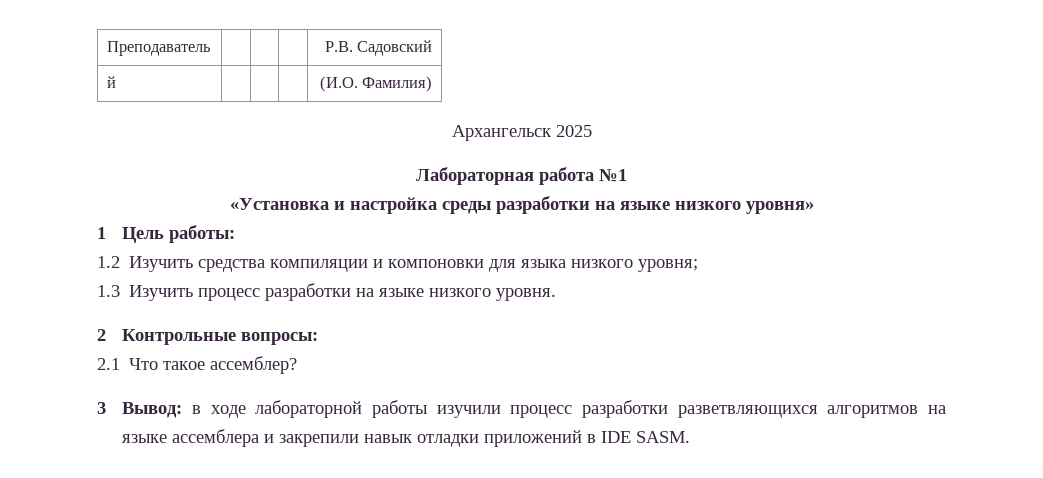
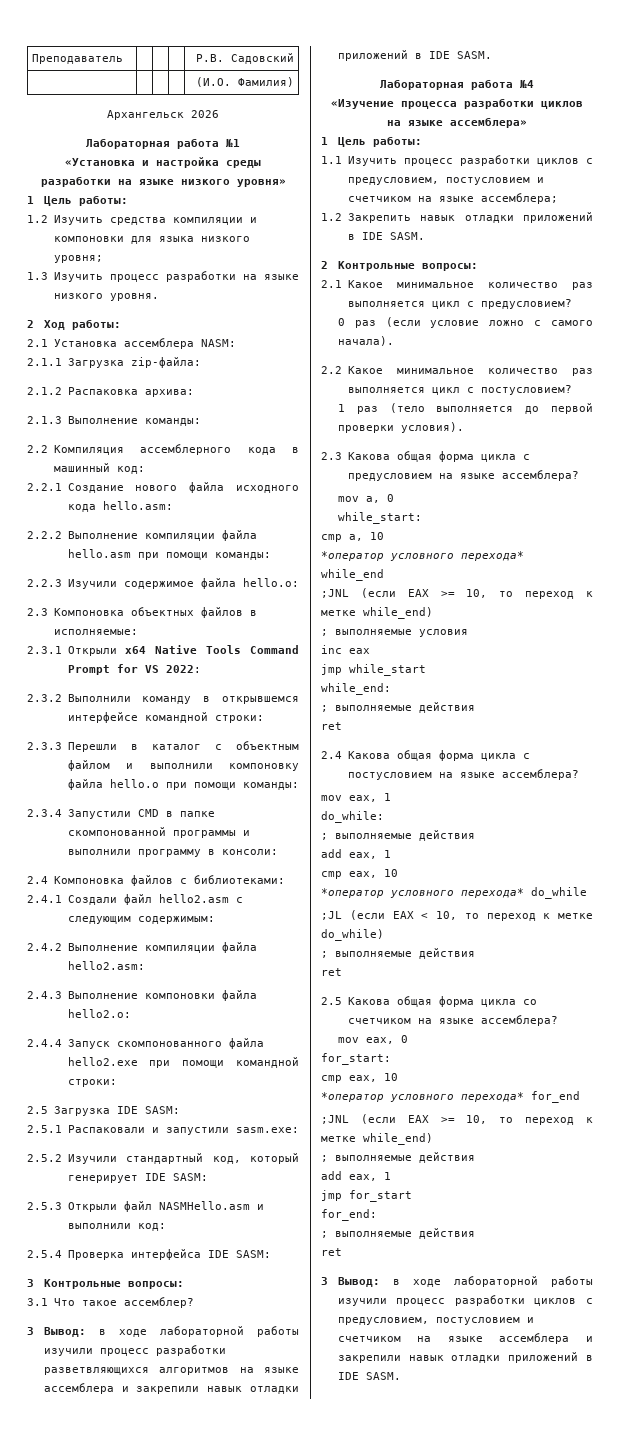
[106,76,116,88] й -> (295, 58) none
[555,125,592,137] 2025 -> [191,110,219,118] 2026
[122,329,319,345] [97,358,120,370] Контрольные вопросы: // 2.1 -> [43,319,121,330] [27,338,236,349] [27,357,201,368] [27,387,194,397] [27,416,201,426] [27,444,299,455] [53,463,145,474] [27,482,299,493] [67,501,173,512] [27,530,257,541] [67,549,271,560] [27,578,299,589] [27,607,257,618] [53,629,138,635] [27,645,299,656] [67,664,201,675] [27,694,299,704] [67,712,264,723] [27,741,299,752] [67,760,299,771] [67,779,299,790] [27,809,215,819] [67,827,250,838] [67,849,278,857] [27,875,285,886] [27,894,243,905] [67,916,215,924] [27,942,257,953] [67,961,145,970] [27,990,257,1001] [67,1009,131,1018] [27,1038,264,1049] [67,1057,299,1068] [67,1079,117,1087] [27,1106,180,1116] [27,1125,299,1135] [27,1153,299,1164] [67,1173,208,1183] [27,1201,264,1212] [67,1223,166,1231] [27,1249,271,1260] [27,1279,184,1289] [27,1298,48,1306] Ход работы: // 2.1 Установка ассемблера NASM: // 2.1.1 Загрузка zip-файла: // 2.1.2 Распаковка архива: // 2.1.3 Выполнение команды: // 2.2 Компиляция ассемблерного кода в машинный код: // 2.2.1 Создание нового файла исходного кода hello.asm: // 2.2.2 Выполнение компиляции файла hello.asm при помощи команды: // 2.2.3 Изучили содержимое файла hello.o: // 2.3 Компоновка объектных файлов в исполняемые: // 2.3.1 Открыли x64 Native Tools Command Prompt for VS 2022: // 2.3.2 Выполнили команду в открывшемся интерфейсе командной строки: // 2.3.3 Перешли в каталог с объектным файлом и выполнили компоновку файла hello.o при помощи команды: // 2.3.4 Запустили CMD в папке скомпонованной программы и выполнили программу в консоли: // 2.4 Компоновка файлов с библиотеками: // 2.4.1 Создали файл hello2.asm с следующим содержимым: // 2.4.2 Выполнение компиляции файла hello2.asm: // 2.4.3 Выполнение компоновки файла hello2.o: // 2.4.4 Запуск скомпонованного файла hello2.exe при помощи командной строки: // 2.5 Загрузка IDE SASM: // 2.5.1 Распаковали и запустили sasm.exe: // 2.5.2 Изучили стандартный код, который генерирует IDE SASM: // 2.5.3 Открыли файл NASMHello.asm и выполнили код: // 2.5.4 Проверка интерфейса IDE SASM: // 3 Контрольные вопросы: // 3.1
(691, 437) none -> [380,79,534,90] [331,98,583,109] [387,117,527,128] [321,136,422,147] [321,155,593,166] [347,177,544,185] [347,193,558,204] [321,212,593,223] [347,232,425,240] [321,261,478,271] [321,280,593,290] [347,299,572,309] [337,317,593,328] [337,336,394,346] [321,366,593,376] [347,385,572,395] [337,403,593,414] [337,422,464,433] [321,451,530,462] [347,470,579,481] [337,494,394,503] [337,512,422,524] [321,532,384,542] [321,551,524,561] [321,569,384,581] [321,588,593,599] [321,607,433,619] [321,629,468,637] [321,645,370,654] [321,664,426,676] [321,683,391,695] [321,702,475,713] [321,722,342,730] [321,750,530,761] [347,769,579,780] [321,793,391,802] [321,811,384,823] [321,830,475,841] [321,849,391,859] [321,869,398,879] [321,887,587,899] [321,910,593,921] [321,929,384,941] [321,948,475,959] [321,968,342,976] [321,996,537,1007] [347,1015,558,1026] [337,1035,408,1044] [321,1053,391,1065] [321,1073,398,1083] [321,1091,580,1103] [321,1114,593,1125] [321,1133,433,1145] [321,1152,475,1163] [321,1171,391,1181] [321,1190,412,1202] [321,1209,377,1221] [321,1228,475,1239] [321,1248,342,1256] [321,1276,593,1287] [337,1295,593,1306] [337,1317,534,1325] [337,1333,593,1344] [337,1352,593,1363] [337,1372,401,1380] // Лабораторная работа №4 // «Изучение процесса разработки циклов на языке ассемблера» // 1 Цель работы: // 1.1 Изучить процесс разработки циклов с предусловием, постусловием и счетчиком на языке ассемблера; // 1.2 Закрепить навык отладки приложений в IDE SASM. // 2 Контрольные вопросы: // 2.1 Какое минимальное количество раз выполняется цикл с предусловием? // 0 раз (если условие ложно с самого начала). // 2.2 Какое минимальное количество раз выполняется цикл с постусловием? // 1 раз (тело выполняется до первой проверки условия). // 2.3 Какова общая форма цикла с предусловием на языке ассемблера? // mov a, 0 // while_start: // cmp a, 10 // *оператор условного перехода* while_end // ;JNL (если EAX >= 10, то переход к метке while_end) // ; выполняемые условия // inc eax // jmp while_start // while_end: // ; выполняемые действия // ret // 2.4 Какова общая форма цикла с постусловием на языке ассемблера? // mov eax, 1 // do_while: // ; выполняемые действия // add eax, 1 // cmp eax, 10 // *оператор условного перехода* do_while // ;JL (если EAX < 10, то переход к метке do_while) // ; выполняемые действия // ret // 2.5 Какова общая форма цикла со счетчиком на языке ассемблера? // mov eax, 0 // for_start: // cmp eax, 10 // *оператор условного перехода* for_end // ;JNL (если EAX >= 10, то переход к метке while_end) // ; выполняемые действия // add eax, 1 // jmp for_start // for_end: // ; выполняемые действия // ret // 3 Вывод: в ходе лабораторной работы изучили процесс разработки циклов с предусловием, постусловием и счетчиком на языке ассемблера и закрепили навык отладки приложений в IDE SASM.

